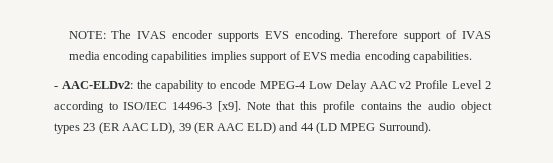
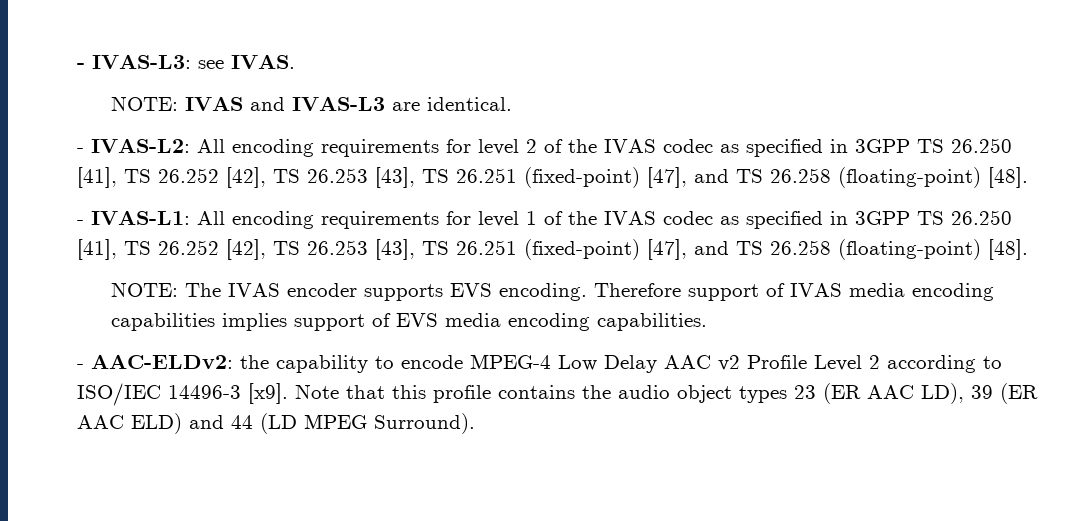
(68, 35) none -> [77,54,296,69] [111,96,513,111] [77,138,1013,157] [77,167,1029,188] [77,210,1013,229] [77,239,1029,260] - IVAS-L3: see IVAS. // NOTE: IVAS and IVAS-L3 are identical. // - IVAS-L2: All encoding requirements for level 2 of the IVAS codec as specified in 3GPP TS 26.250 [41], TS 26.252 [42], TS 26.253 [43], TS 26.251 (fixed-point) [47], and TS 26.258 (floating-point) [48]. // - IVAS-L1: All encoding requirements for level 1 of the IVAS codec as specified in 3GPP TS 26.250 [41], TS 26.252 [42], TS 26.253 [43], TS 26.251 (fixed-point) [47], and TS 26.258 (floating-point) [48]. //

